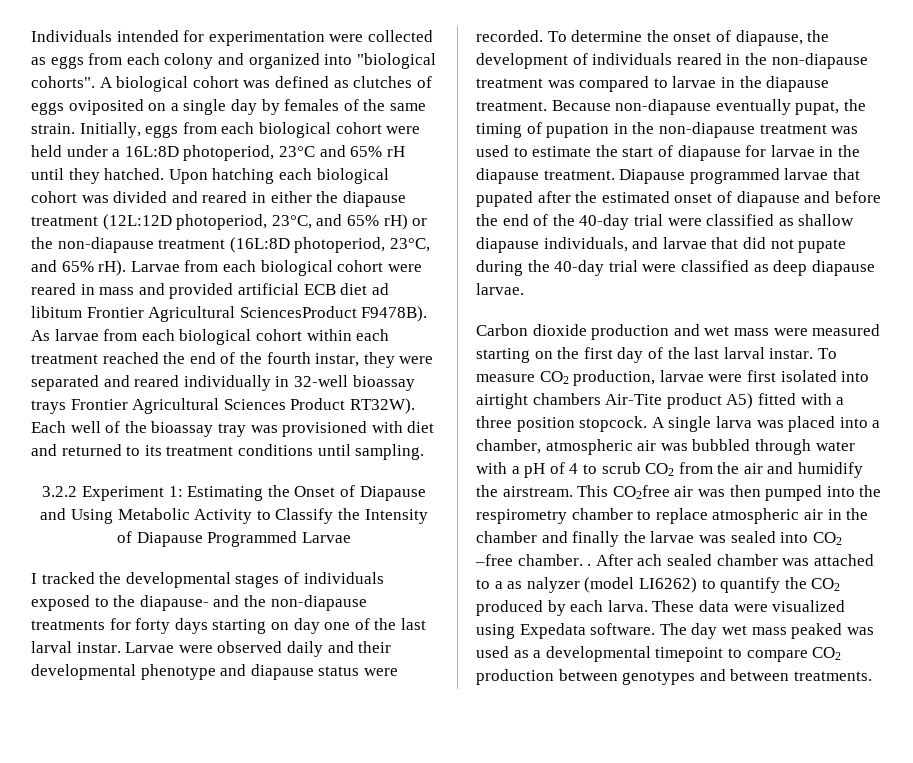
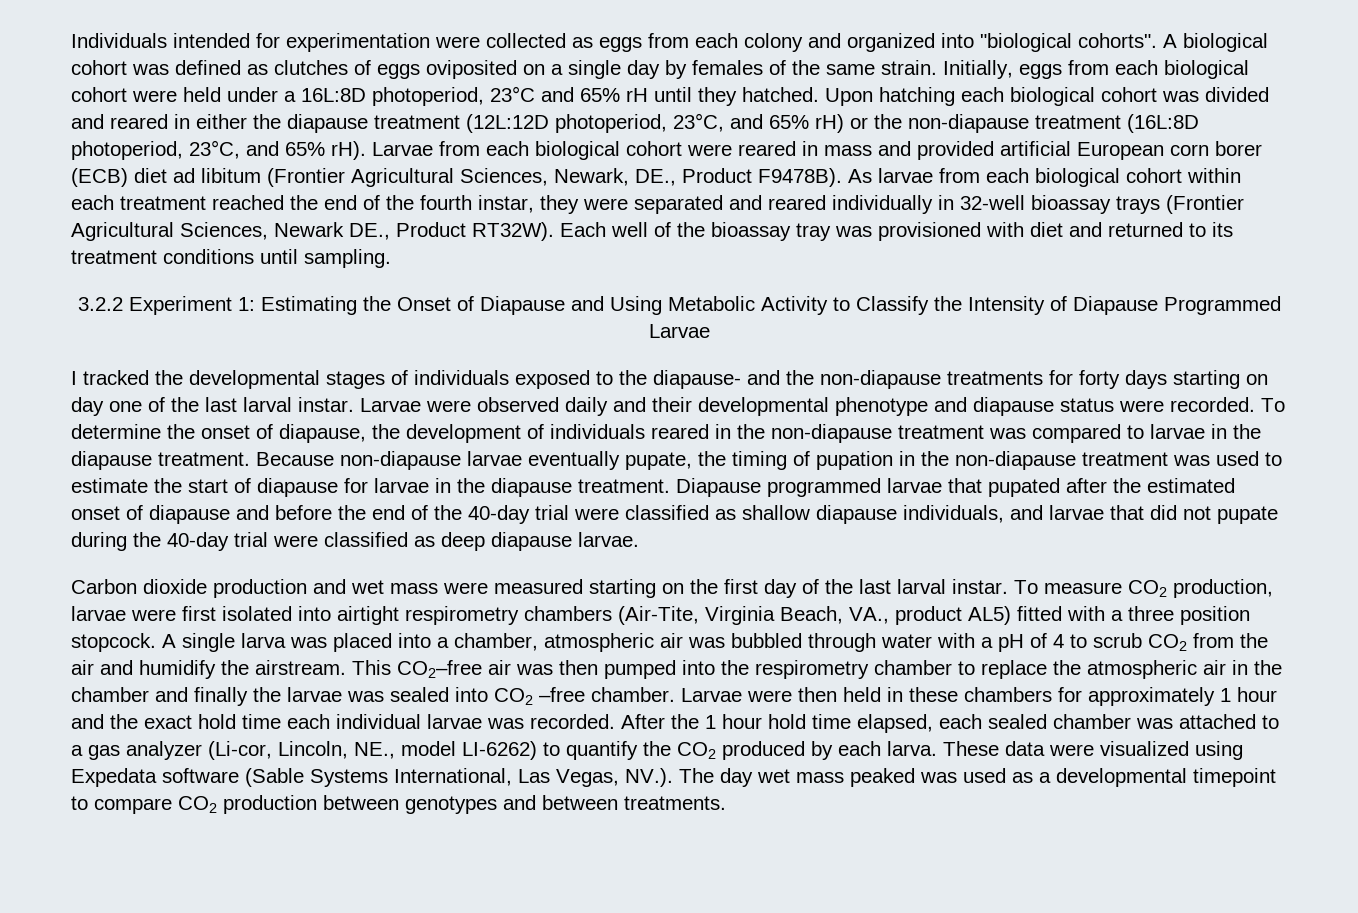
[303,283,389,295] [31,306,357,322] ECB diet ad libitum Frontier Agricultural SciencesProduct -> [1077,141,1262,160] [71,168,752,187] European corn borer (ECB) diet ad libitum (Frontier Agricultural Sciences, Newark, DE., Product
[70,398,286,414] Frontier Agricultural Sciences -> [1166,195,1244,214] [71,222,390,241] (Frontier Agricultural Sciences, Newark DE.,
[715,99,840,115] eventually pupat, -> [467,451,692,470] larvae eventually pupate,
[532,393,754,409] chambers Air-Tite product A5) -> [405,606,1011,625] respirometry chambers (Air-Tite, Virginia Beach, VA., product AL5)
[612,485,670,499] CO2free -> [397,660,482,678] CO2–free
(708, 516) none -> [1053,660,1081,675] the
[587,554,663,566] . After ach -> [681,687,1277,706] [71,714,982,733] Larvae were then held in these chambers for approximately 1 hour and the exact hold time each individual larvae was recorded. After the 1 hour hold time elapsed, each
[507,577,697,593] as nalyzer (model LI6262) -> [88,741,537,760] gas analyzer (Li-cor, Lincoln, NE., model LI-6262)
[590,623,656,635] software. -> [162,768,673,787] software (Sable Systems International, Las Vegas, NV.).

